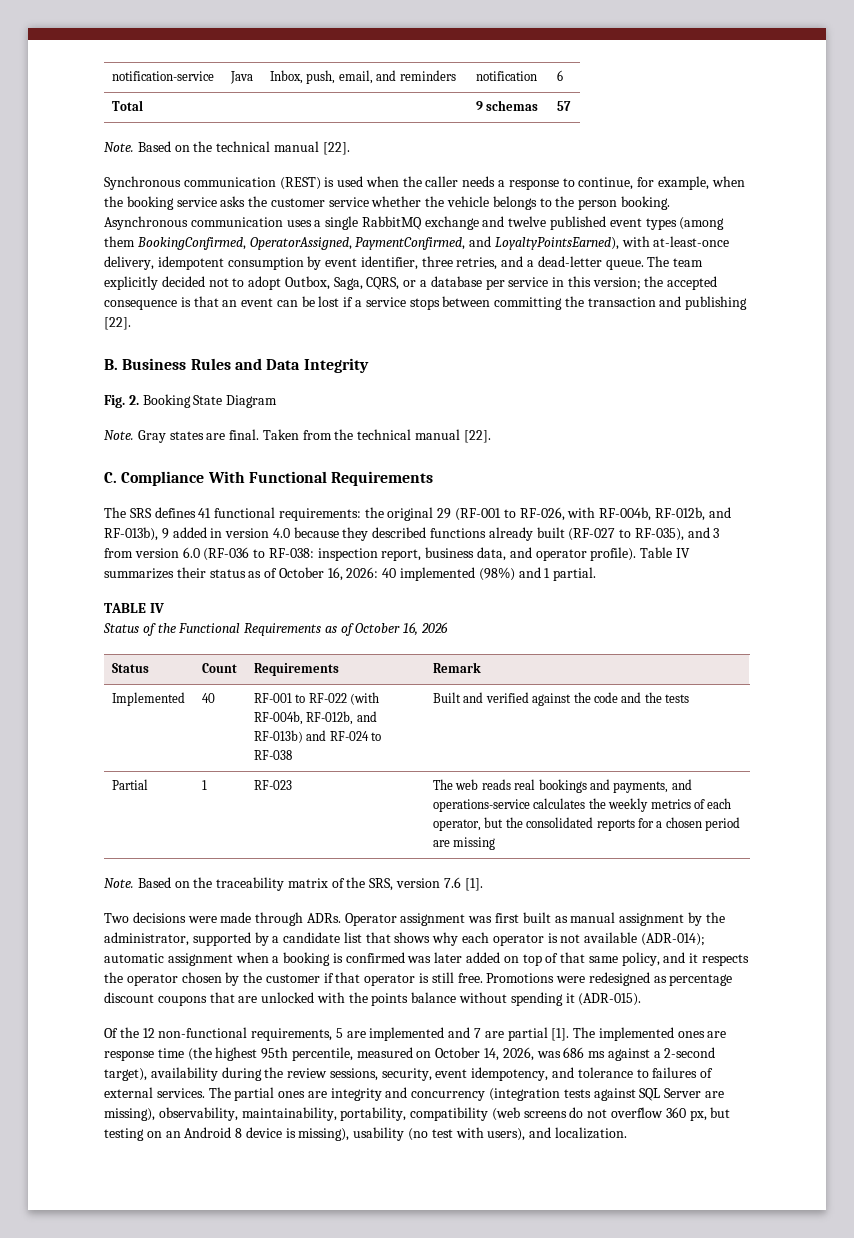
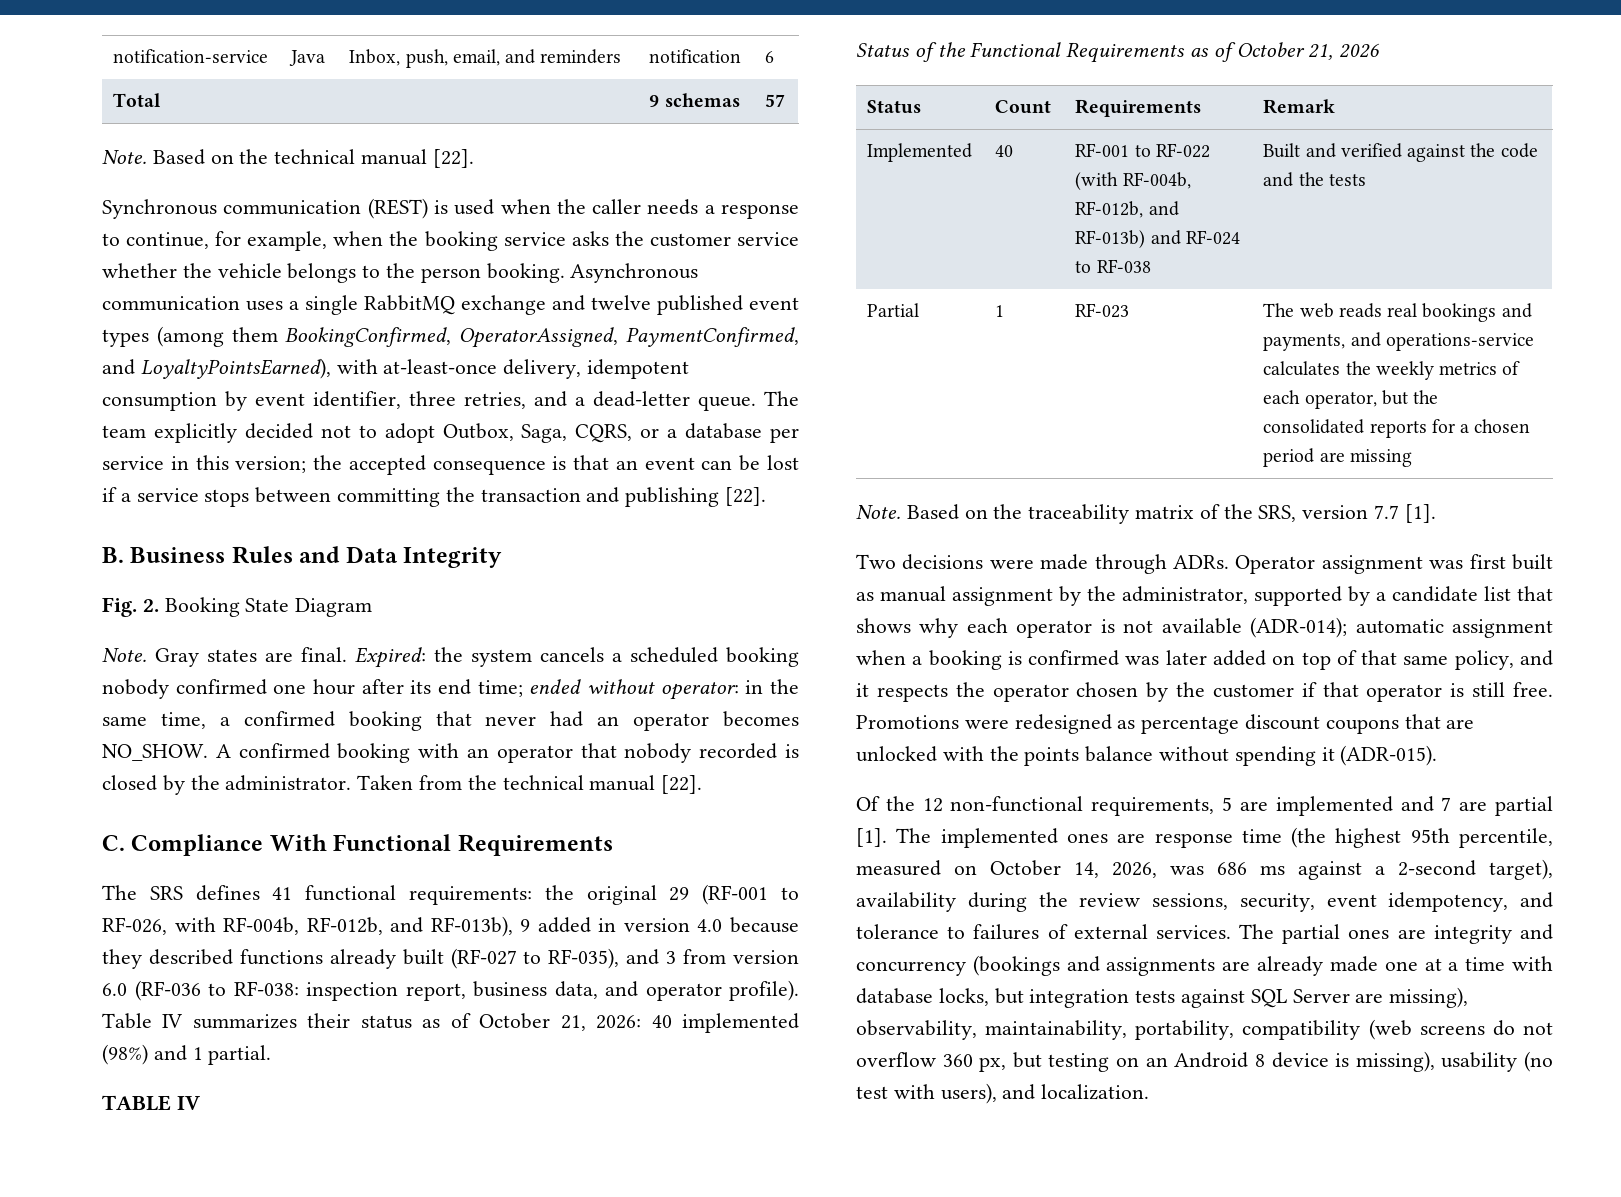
(260, 434) none -> [355,647,799,668] [102,679,799,700] [102,711,799,731] [102,743,799,763] [102,775,352,795] Expired: the system cancels a scheduled booking nobody confirmed one hour after its end time; ended without operator: in the same time, a confirmed booking that never had an operator becomes NO_SHOW. A confirmed booking with an operator that nobody recorded is closed by the administrator.
[327,567,343,581] 16, -> [560,1015,586,1031] 21,
[403,622,419,636] 16, -> [1308,43,1334,60] 21,
[443,877,461,888] 7.6 -> [1374,505,1400,519] 7.7
[489,1088,561,1101] (integration -> [972,955,1554,976] [856,988,1130,1008] (bookings and assignments are already made one at a time with database locks, but integration

